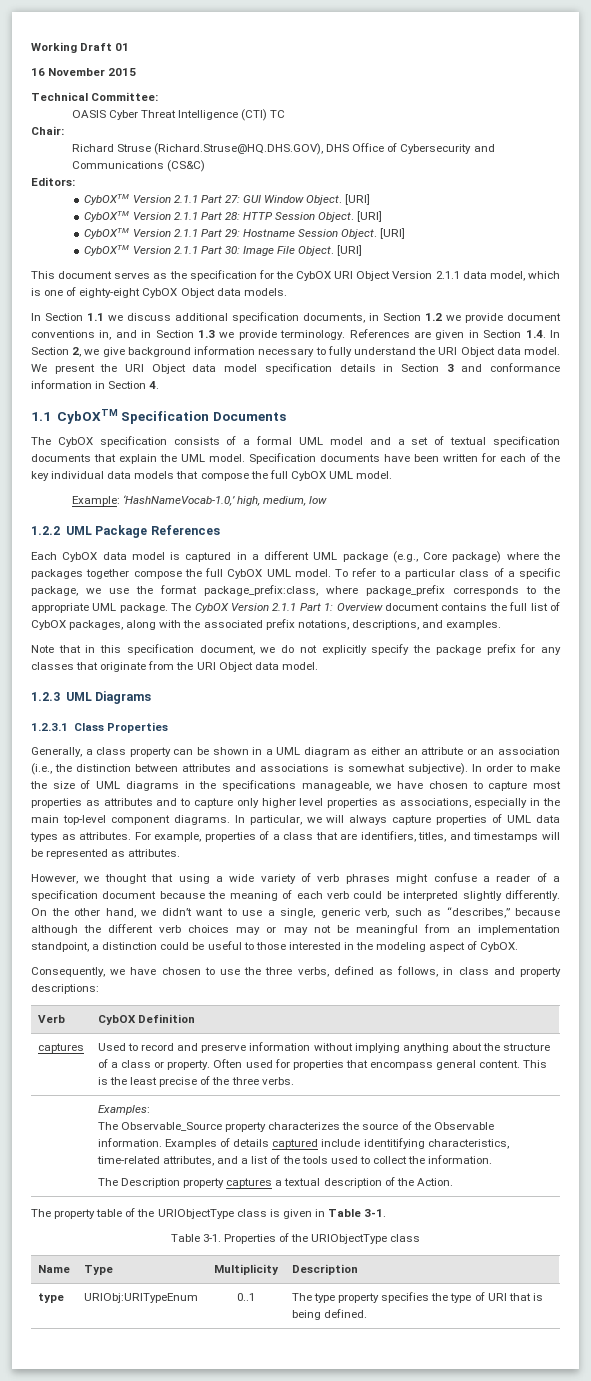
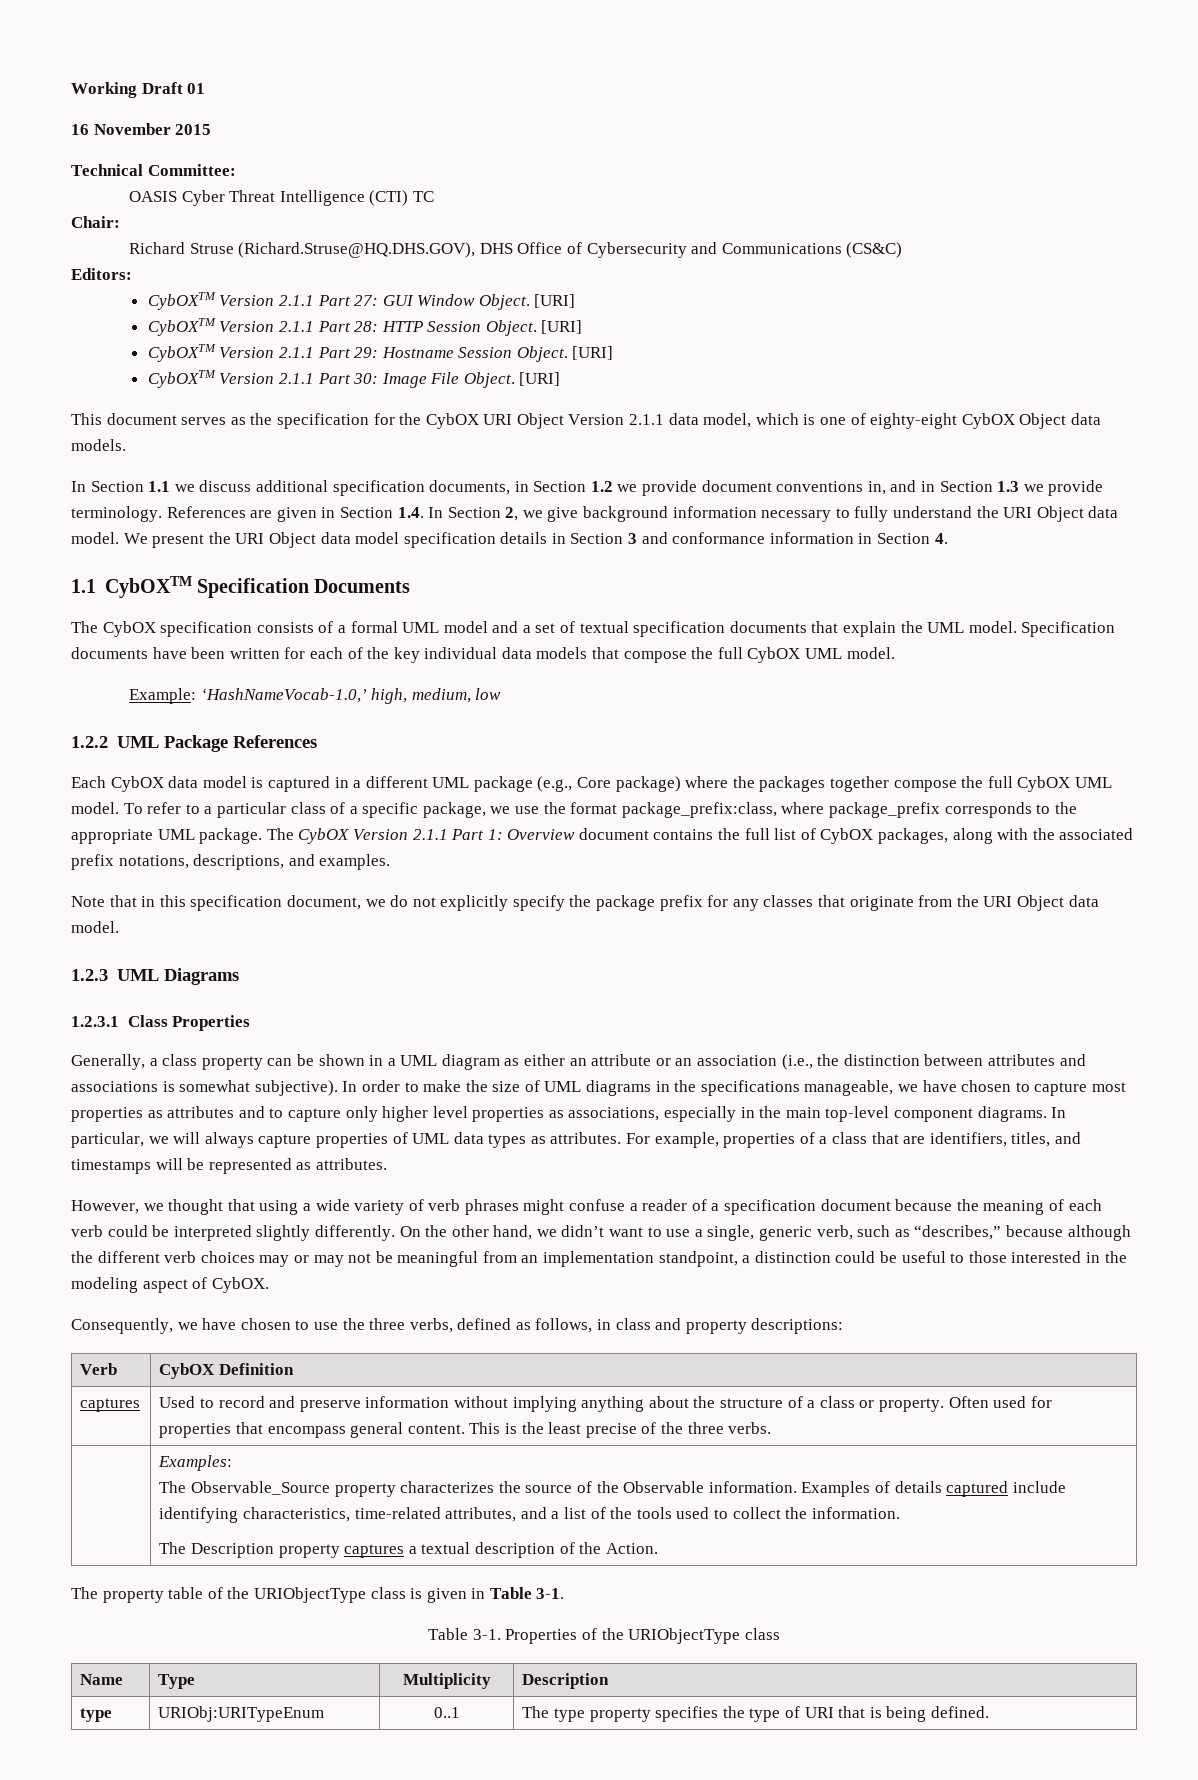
[363,1138,425,1149] identitifying -> [159,1507,239,1523] identifying

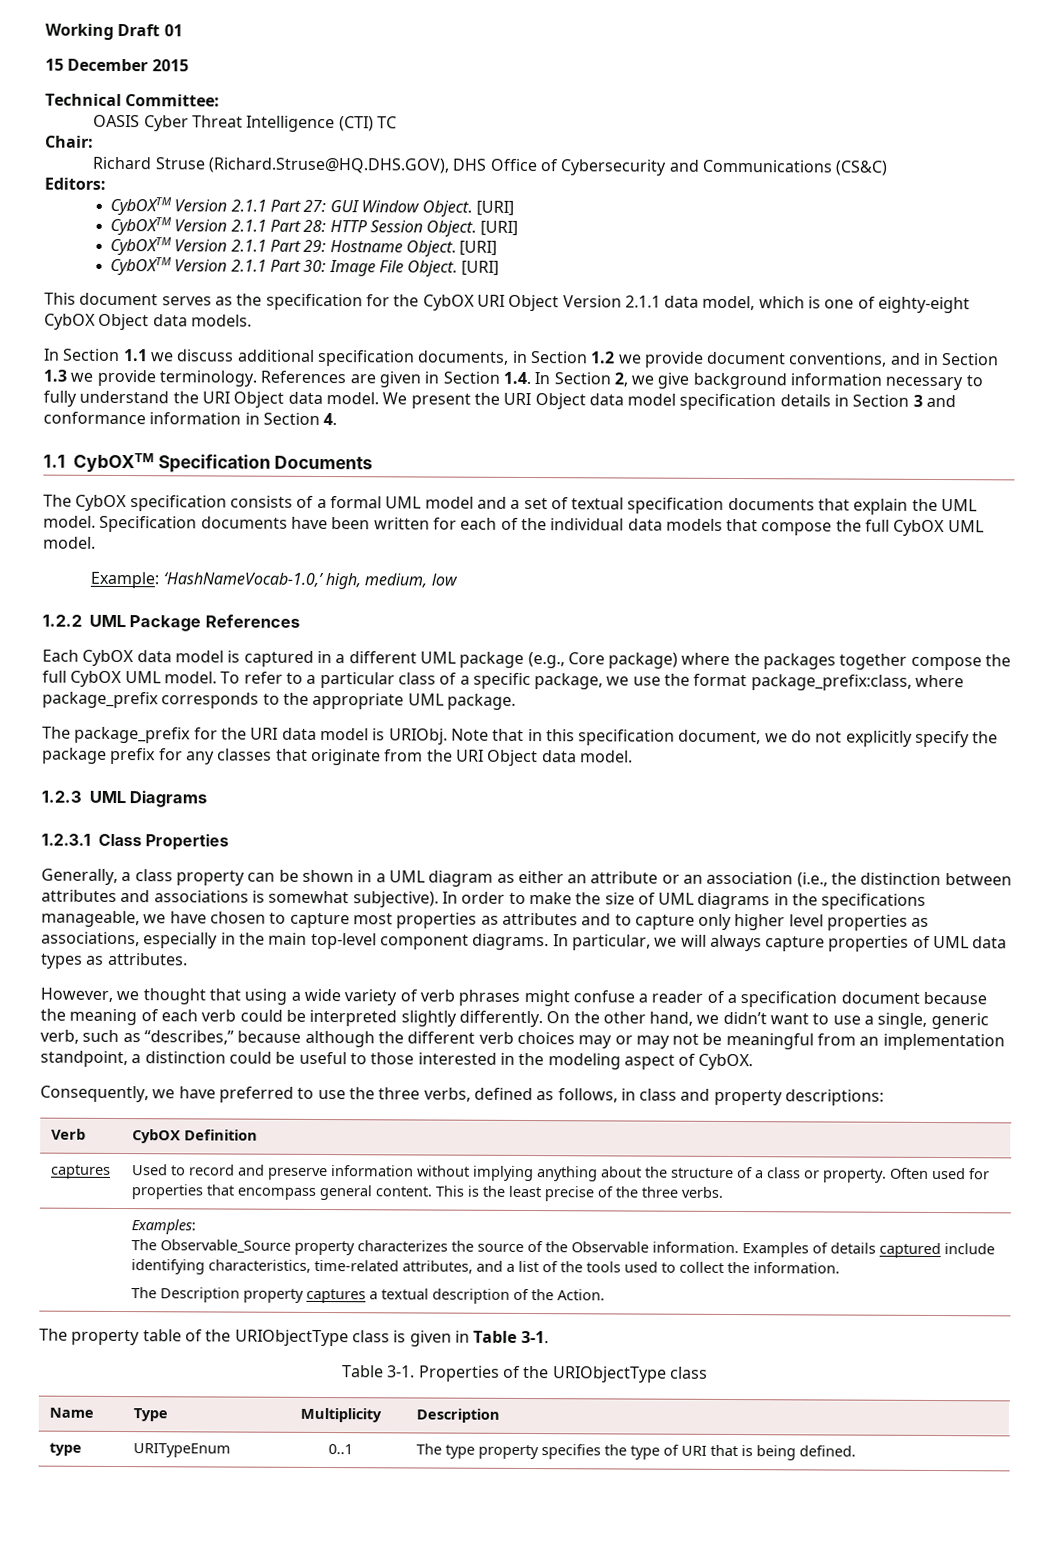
[71,123,171,135] 16 November -> [45,58,149,72] 15 December
[458,347,513,358] Session -> (403, 246) none
[776,481,886,495] conventions in, -> [788,352,888,367] conventions,
[393,647,420,663] key -> (547, 524) none
[266,828,1134,844] [71,854,391,870] The CybOX Version 2.1.1 Part 1: Overview document contains the full list of CybOX packages, along with the associated prefix notations, descriptions, and examples. // -> [42,726,448,745] // The package_prefix for the URI data model is URIObj.
[626,1132,1081,1148] [71,1158,387,1174] For example, properties of a class that are identifiers, titles, and timestamps will be represented as attributes. -> (188, 959) none
[240,1318,291,1330] chosen -> [218,1086,294,1103] preferred
[158,1706,325,1722] URIObj:URITypeEnum -> [132,1443,231,1458] URITypeEnum

